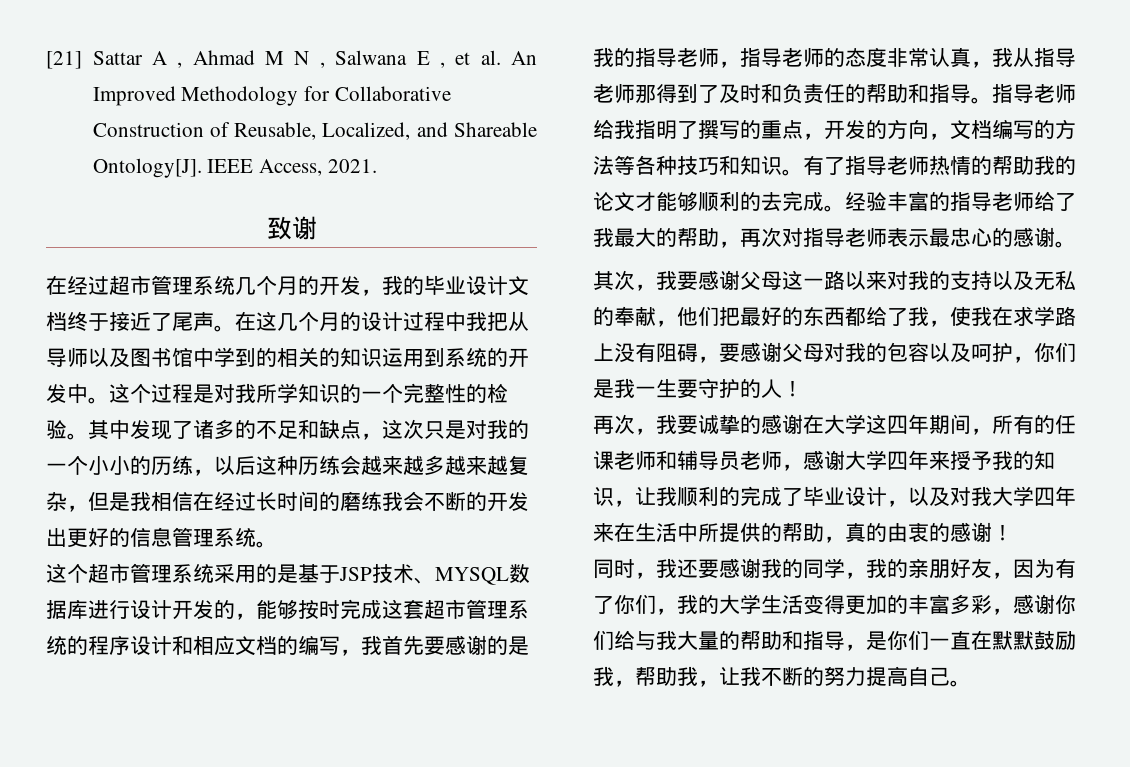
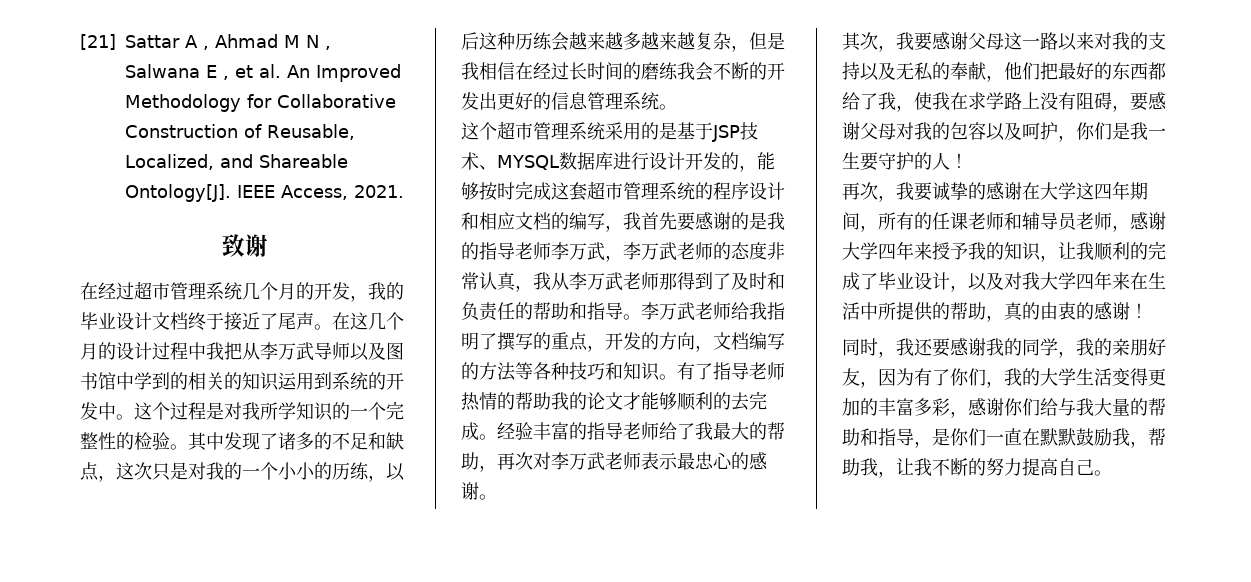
(529, 321) none -> [260,342,314,361] 李万武
[719,48,782,68] ，指导 -> [551,242,677,262] 李万武，李万武
[1034,48,1076,67] 指导 -> [569,272,623,291] 李万武
[992,84,1034,103] 指导 -> [641,302,695,321] 李万武
[803,228,845,247] 指导 -> [551,452,605,471] 李万武

